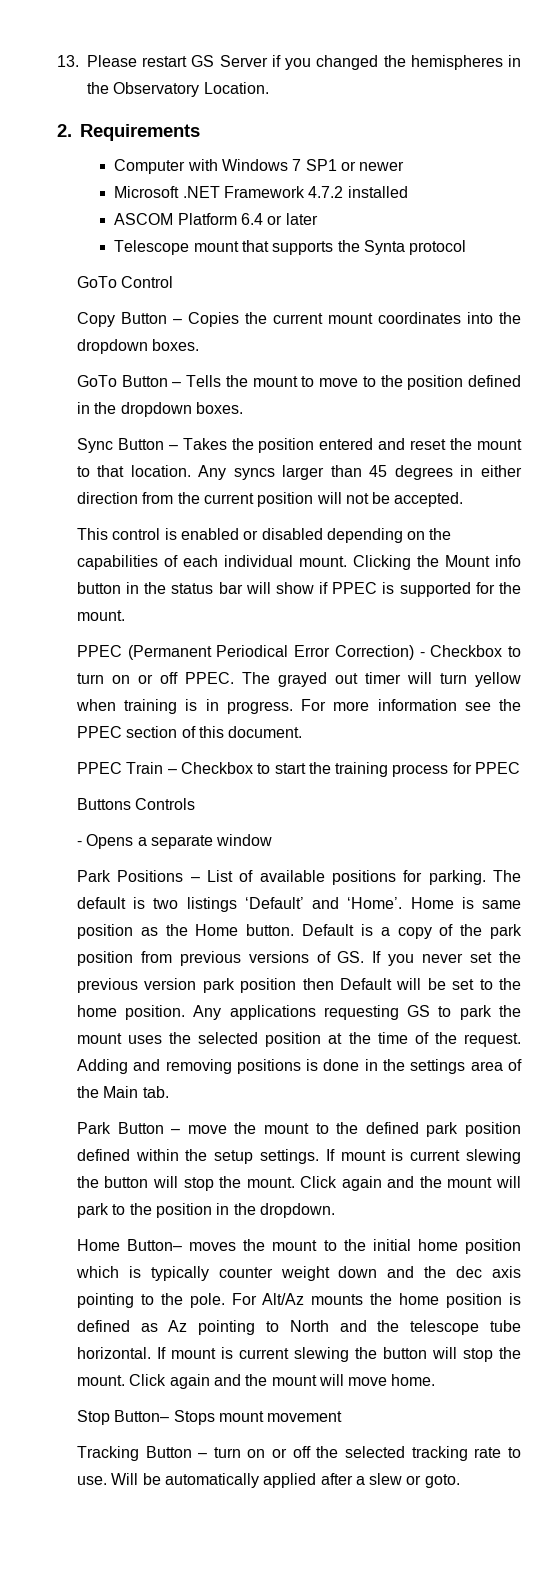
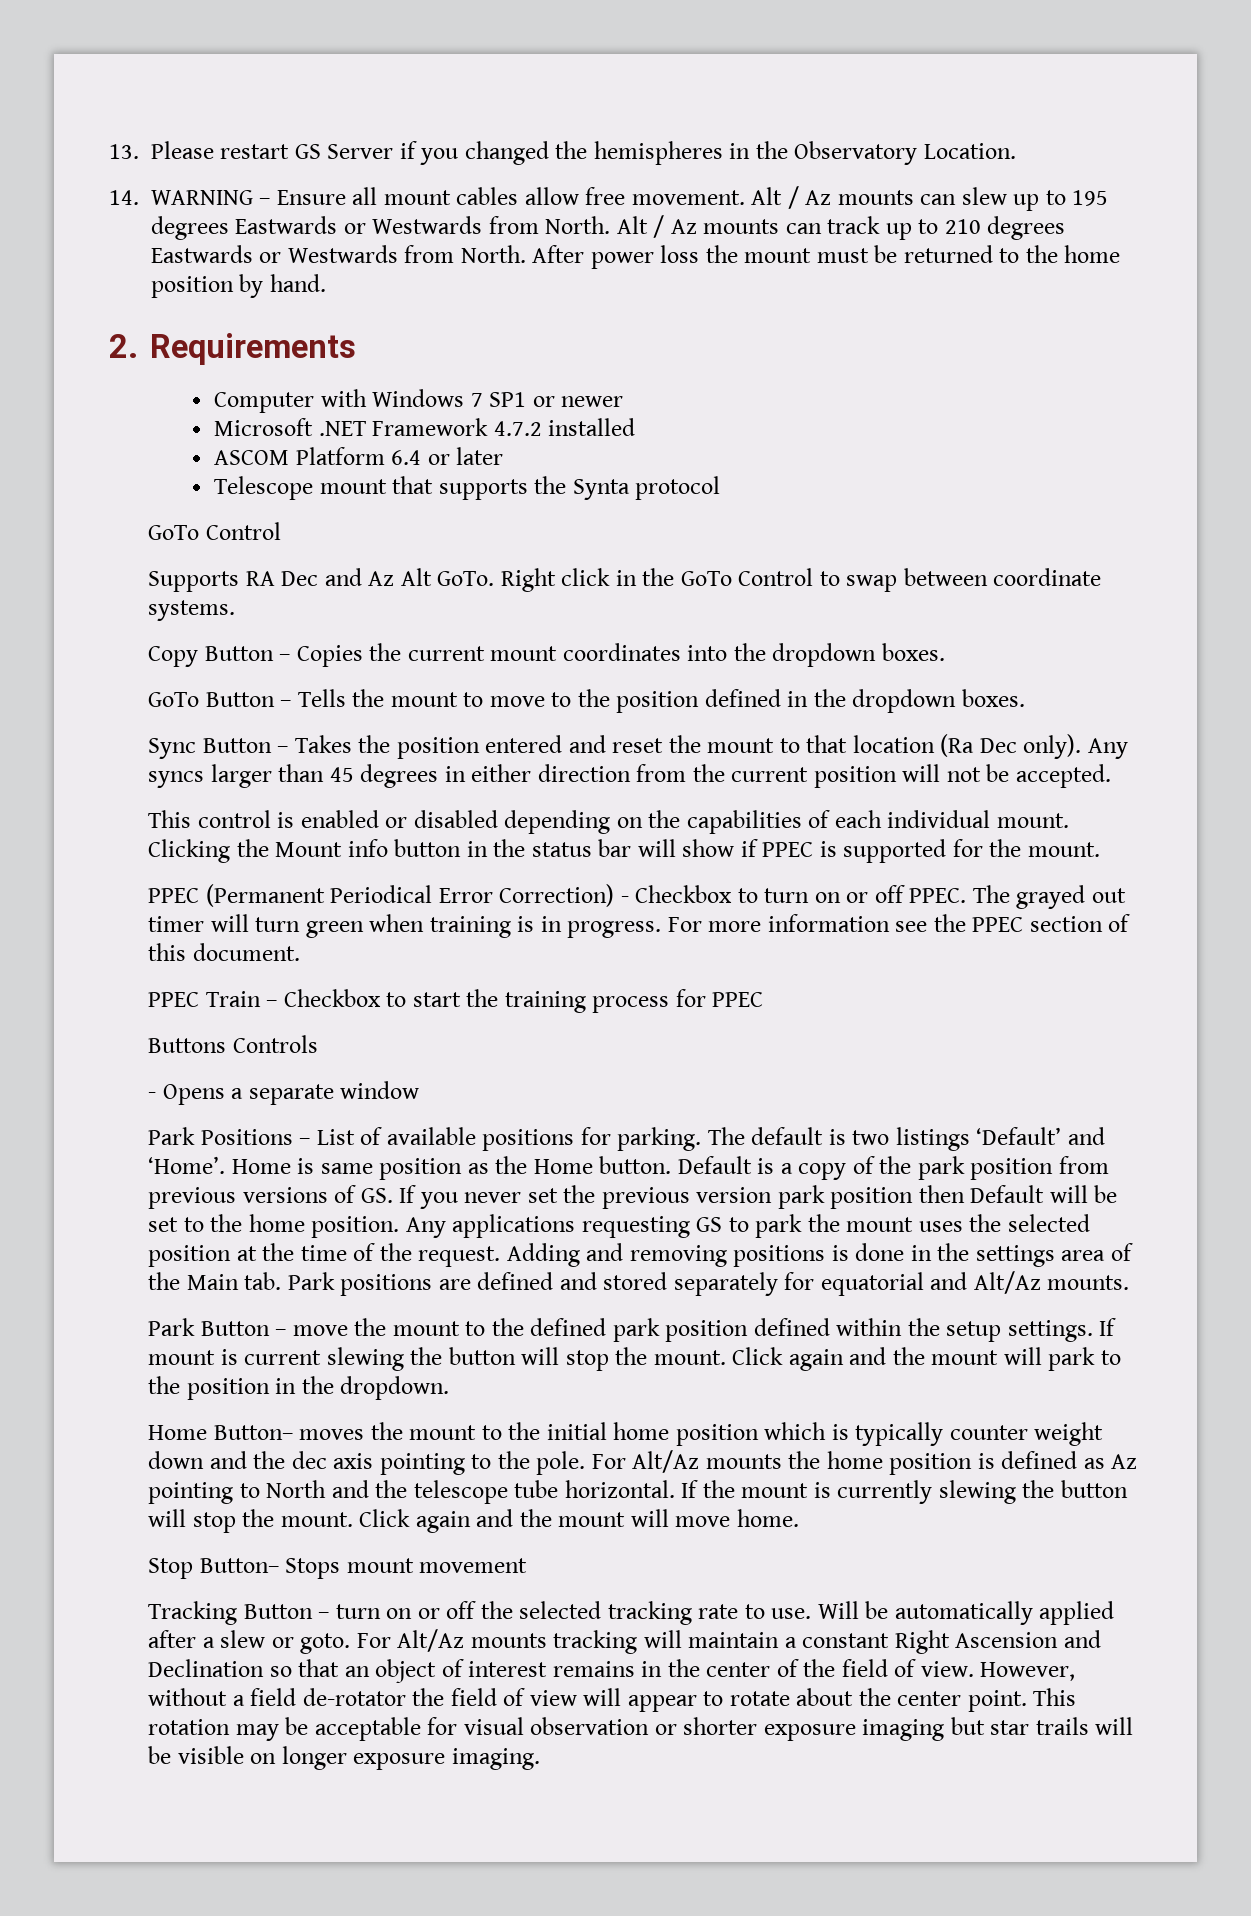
(269, 88) none -> [109,186,1109,211] [151,215,1066,240] [151,245,1121,269] [151,274,326,298] // 14. WARNING – Ensure all mount cables allow free movement. Alt / Az mounts can slew up to 195 degrees Eastwards or Westwards from North. Alt / Az mounts can track up to 210 degrees Eastwards or Westwards from North. After power loss the mount must be returned to the home position by hand.
(174, 282) none -> [148,568,1102,592] [148,600,236,621] // Supports RA Dec and Az Alt GoTo. Right click in the GoTo Control to swap between coordinate systems.
[130,465,191,477] location. -> [852,734,1082,759] location (Ra Dec only).
[475,672,522,687] yellow -> [305,921,364,938] green
(169, 1092) none -> [287,1271,1130,1296] Park positions are defined and stored separately for equatorial and Alt/Az mounts.
[170,1347,289,1359] mount is current -> [702,1480,933,1504] the mount is currently
(460, 1481) none -> [356,1629,1101,1654] [148,1659,1076,1683] [148,1688,1077,1712] [148,1717,1134,1741] [148,1746,540,1770] For Alt/Az mounts tracking will maintain a constant Right Ascension and Declination so that an object of interest remains in the center of the field of view. However, without a field de-rotator the field of view will appear to rotate about the center point. This rotation may be acceptable for visual observation or shorter exposure imaging but star trails will be visible on longer exposure imaging.

